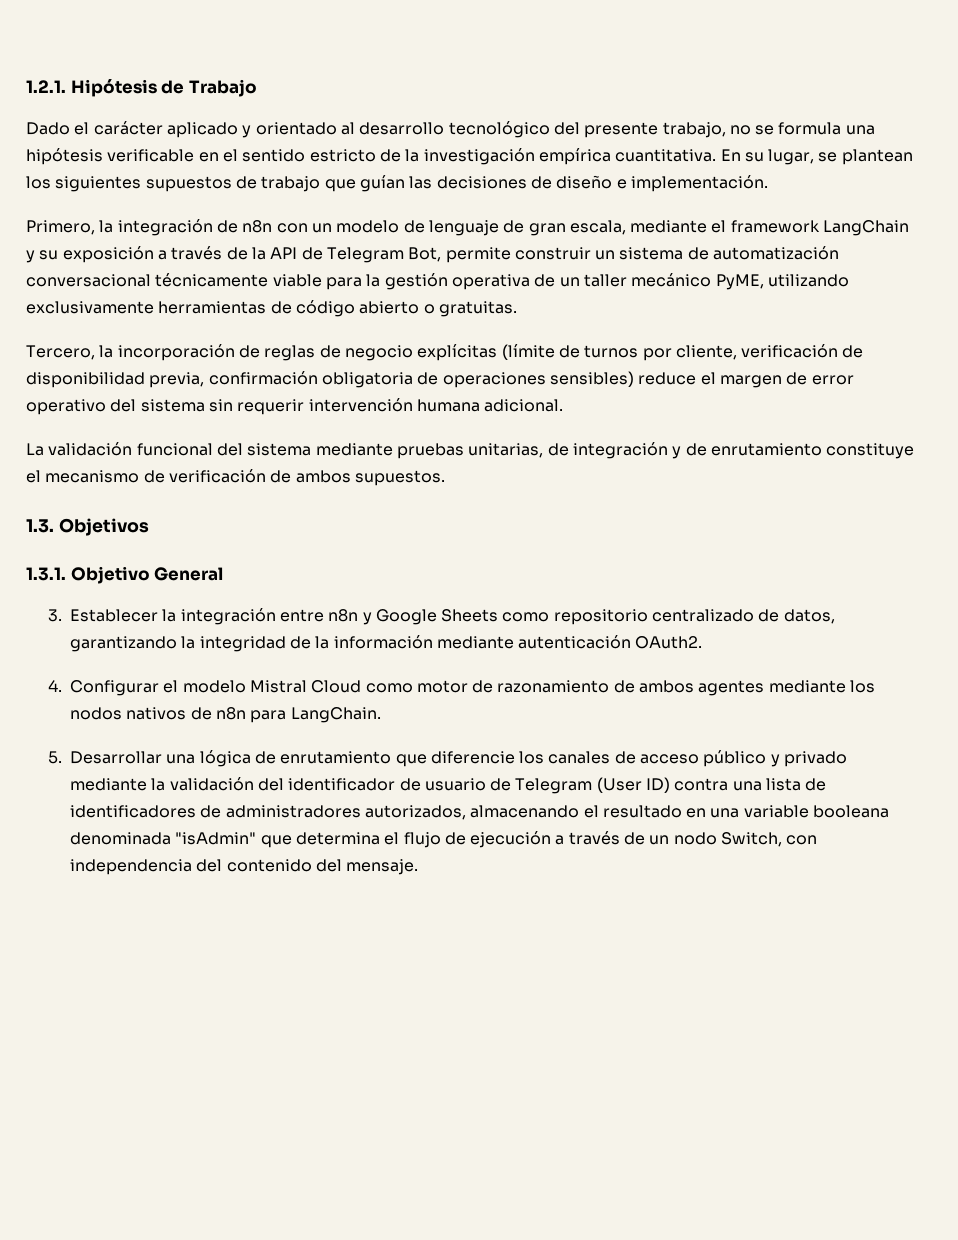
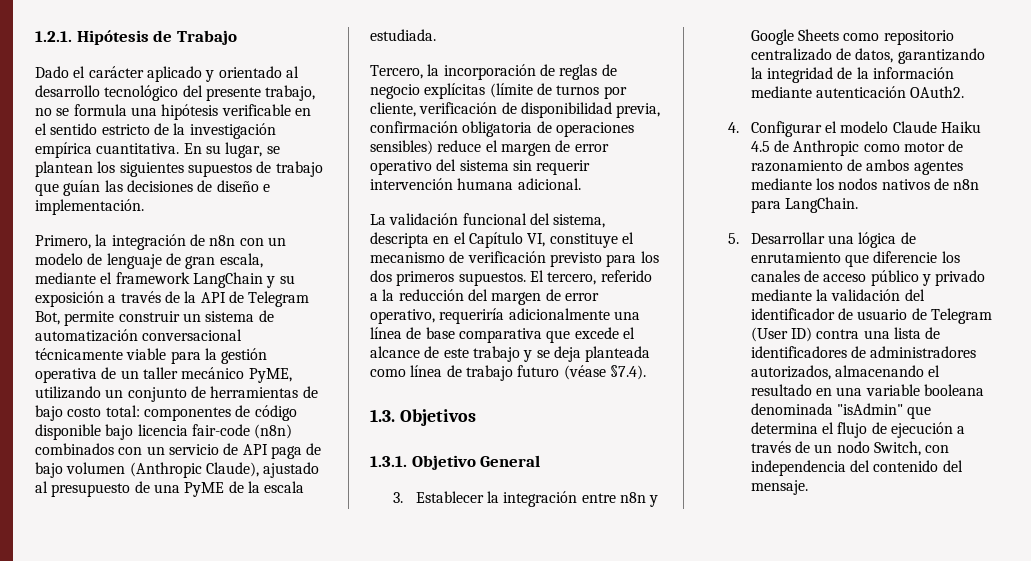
[26,300,517,317] exclusivamente herramientas de código abierto o gratuitas. -> [105,386,318,402] [35,405,297,421] [35,424,293,440] [35,443,322,459] [35,462,320,478] [35,481,305,497] [370,29,436,41] un conjunto de herramientas de bajo costo total: componentes de código disponible bajo licencia fair-code (n8n) combinados con un servicio de API paga de bajo volumen (Anthropic Claude), ajustado al presupuesto de una PyME de la escala estudiada.
[247,442,822,459] sistema mediante pruebas unitarias, de integración y de enrutamiento -> [553,214,606,228] [370,232,546,248] sistema, descripta en el Capítulo VI,
[270,470,445,486] de ambos supuestos. -> [549,251,659,267] [370,270,652,286] [370,289,599,305] [370,308,640,324] [370,327,635,343] [370,346,651,362] [370,365,646,381] previsto para los dos primeros supuestos. El tercero, referido a la reducción del margen de error operativo, requeriría adicionalmente una línea de base comparativa que excede el alcance de este trabajo y se deja planteada como línea de trabajo futuro (véase §7.4).
[249,680,362,693] Mistral Cloud -> [892,121,981,133] [750,140,860,156] Claude Haiku 4.5 de Anthropic

